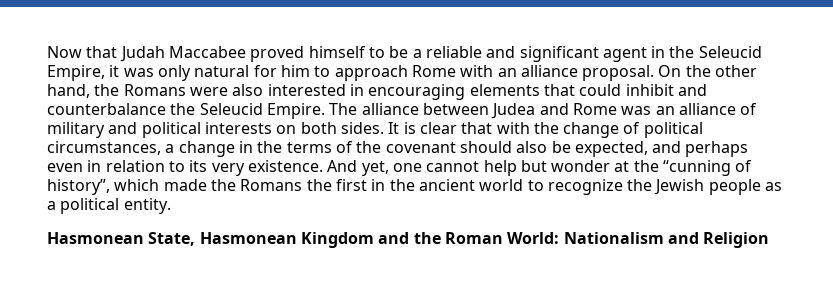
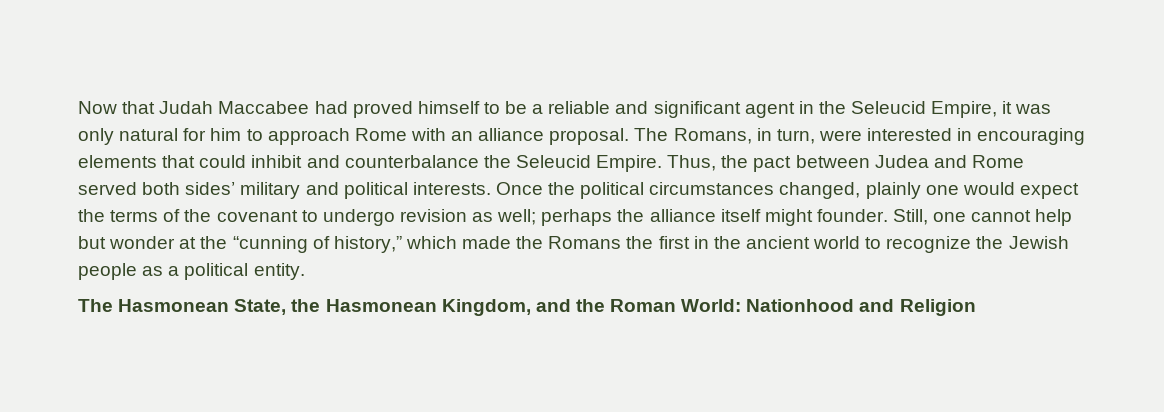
(246, 52) none -> [314,101,348,114] had
[658,65,758,77] [47,84,264,98] On the other hand, the Romans were also -> [634,128,862,144] The Romans, in turn, were
[329,103,419,115] The alliance -> [667,155,792,172] Thus, the pact
[621,103,758,115] [47,122,703,138] [47,141,253,157] was an alliance of military and political interests on both sides. It is clear that with the change of political circumstances, a change in -> [78,182,1079,199] served both sides’ military and political interests. Once the political circumstances changed, plainly one would expect
[459,141,749,157] [47,160,389,176] should also be expected, and perhaps even in relation to its very existence. And yet, -> [301,209,929,226] to undergo revision as well; perhaps the alliance itself might founder. Still,
[47,179,110,195] history”, -> [333,236,402,253] history,”
(171, 206) none -> [78,299,113,312] The
[199,232,374,248] Hasmonean Kingdom -> [291,299,531,316] the Hasmonean Kingdom,
[563,232,664,244] Nationalism -> [746,299,855,312] Nationhood

